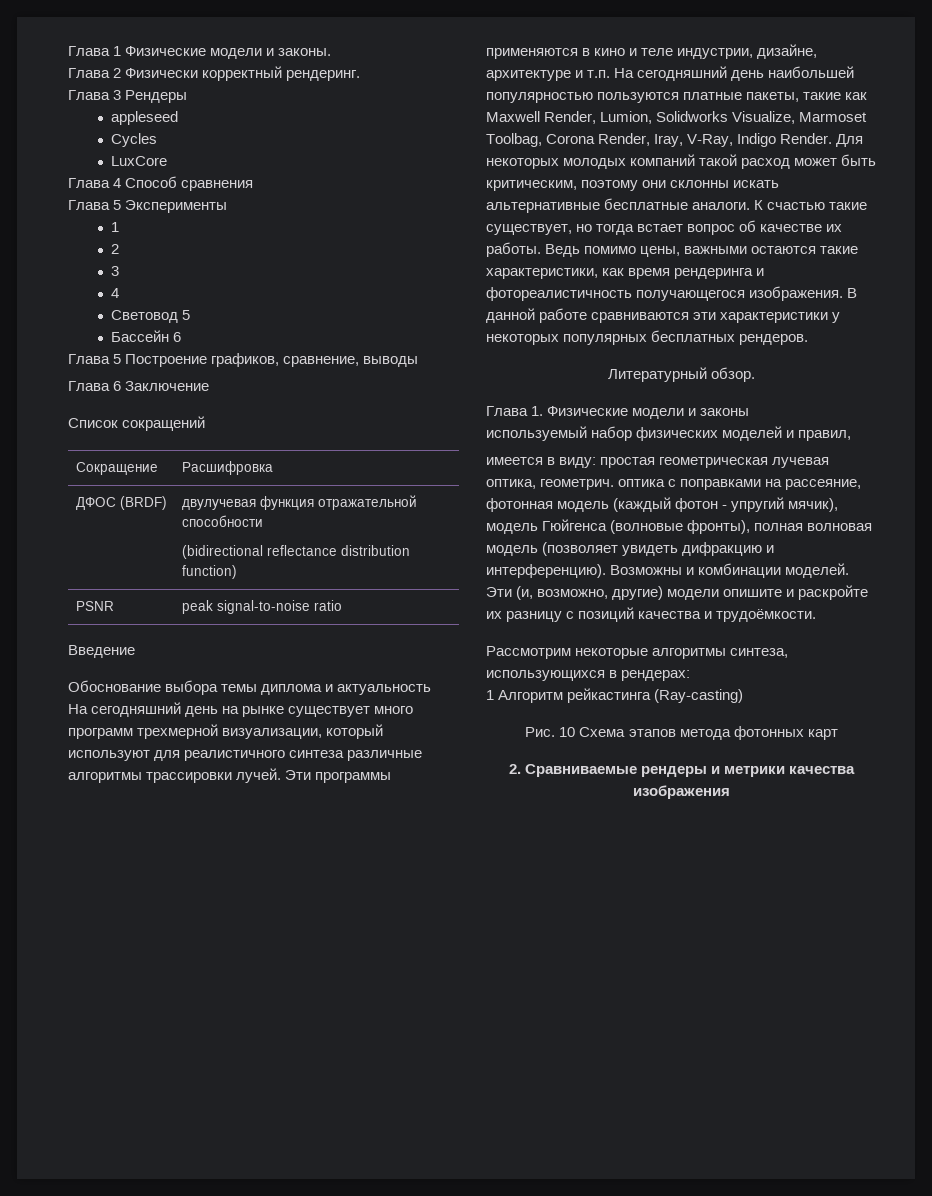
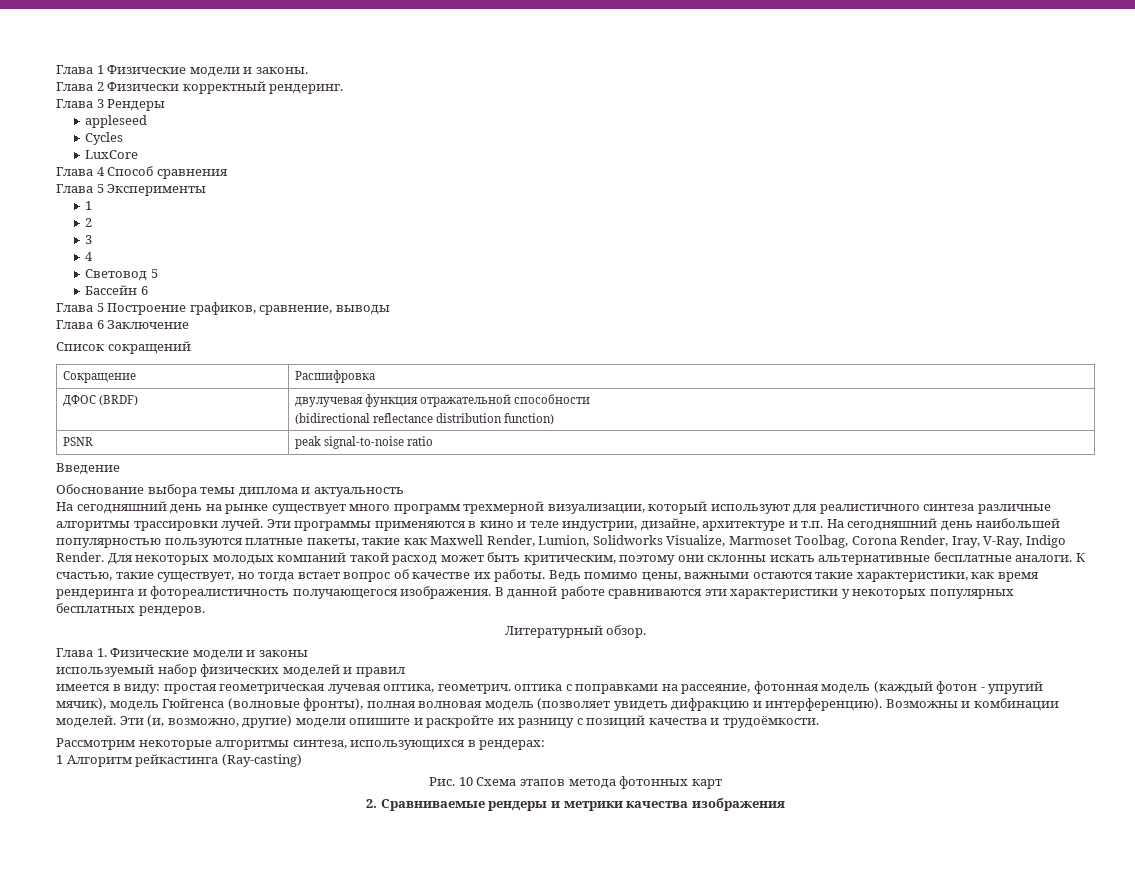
[767,202,826,210] счастью -> [56,572,112,581] счастью,
[798,430,852,441] правил, -> [355,667,405,677] правил

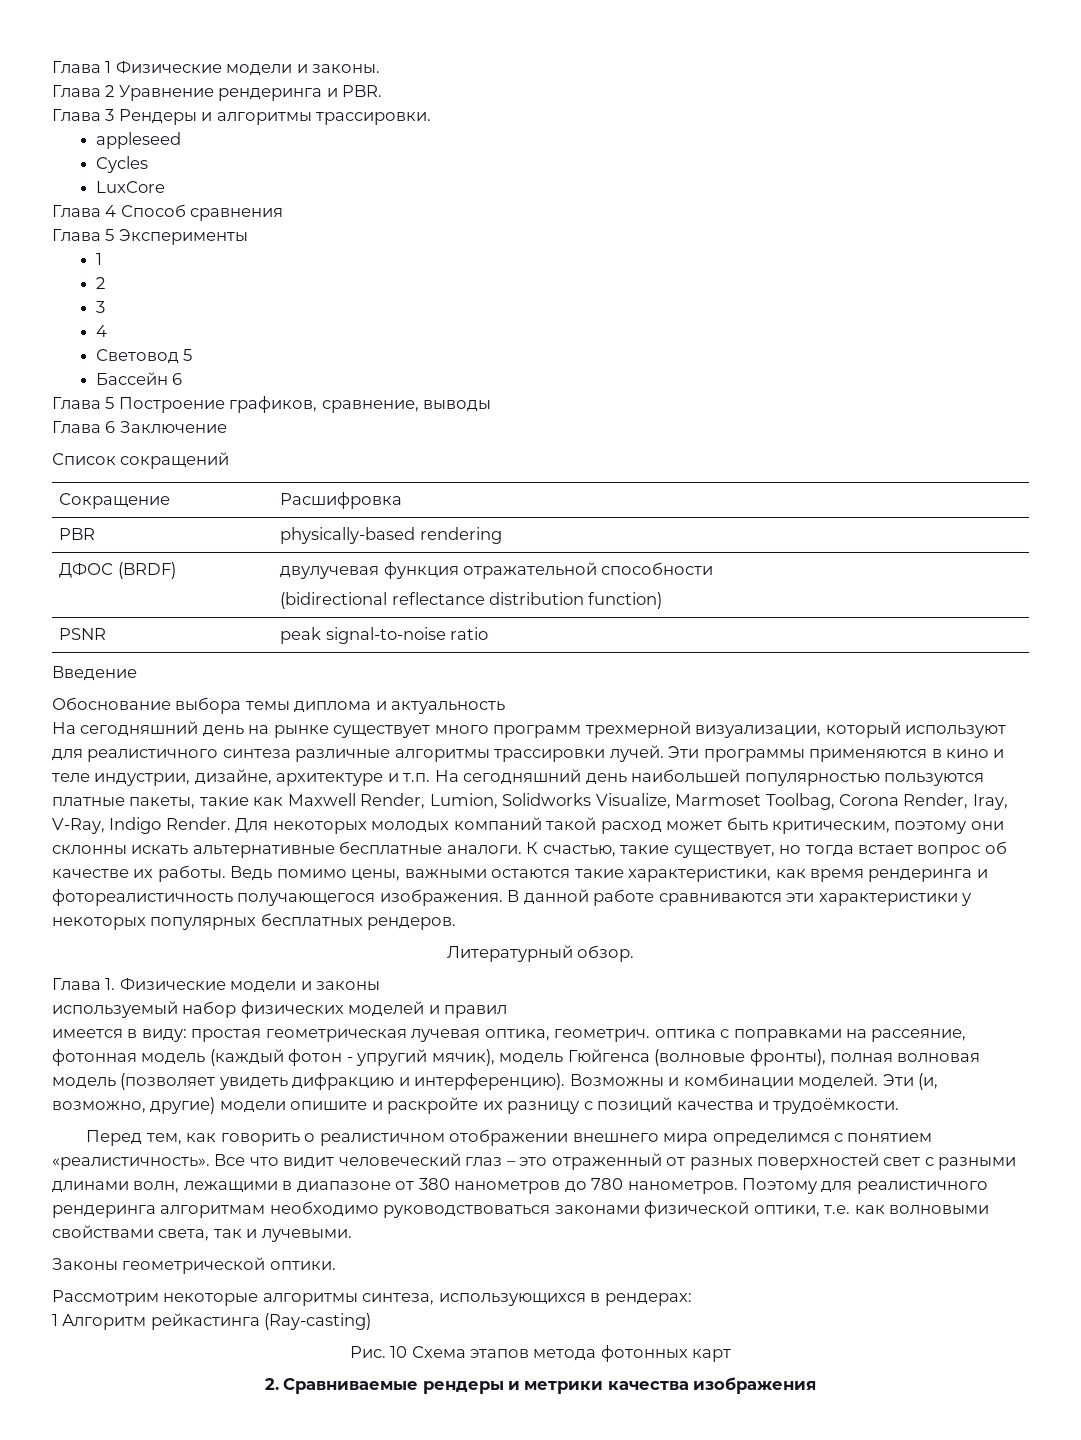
[107,81,344,94] Физически корректный рендеринг. -> [118,85,383,101] Уравнение рендеринга и PBR.
(166, 105) none -> [201,112,432,125] и алгоритмы трассировки.
(375, 376) none -> [59,528,96,540] [280,527,502,544] // PBR | physically-based rendering
(819, 722) none -> [86,1129,933,1146] [52,1153,1017,1170] [52,1178,988,1194] [52,1201,990,1218] [52,1225,352,1242] [52,1257,336,1274] // Перед тем, как говорить о реалистичном отображении внешнего мира определимся с понятием «реалистичность». Все что видит человеческий глаз – это отраженный от разных поверхностей свет с разными длинами волн, лежащими в диапазоне от 380 нанометров до 780 нанометров. Поэтому для реалистичного рендеринга алгоритмам необходимо руководствоваться законами физической оптики, т.е. как волновыми свойствами света, так и лучевыми. // Законы геометрической оптики.

